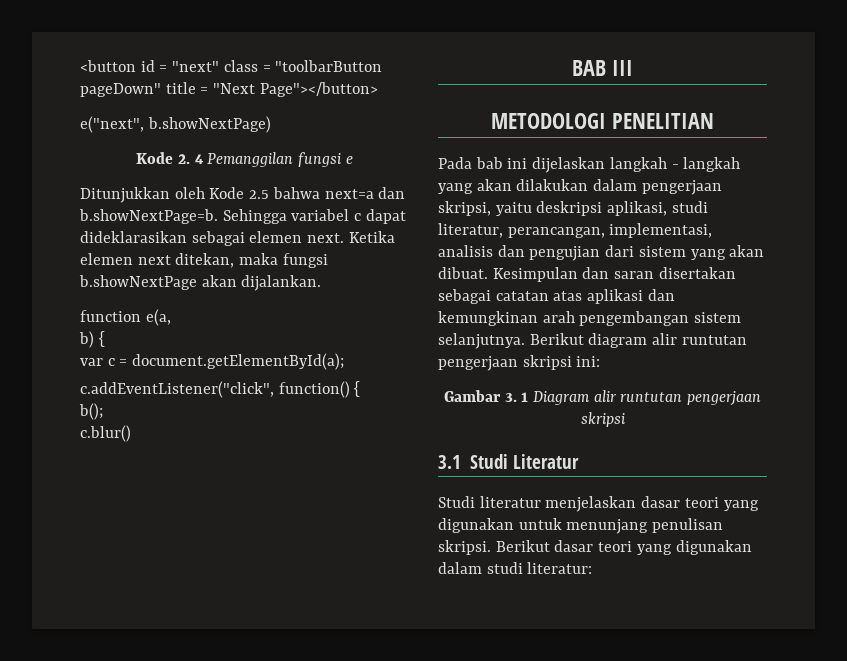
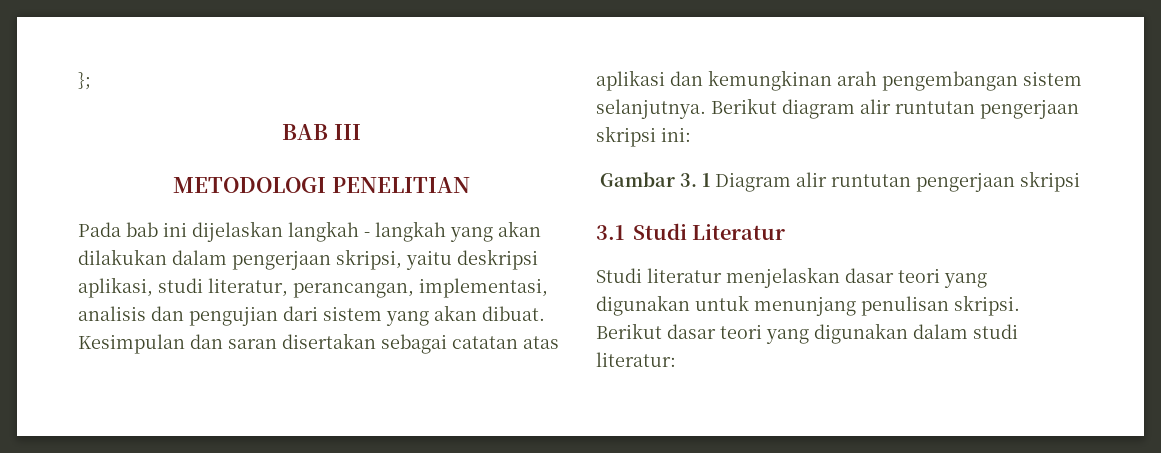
[80,60,383,72] [80,82,378,97] [80,116,271,133] [136,152,353,167] [80,187,406,203] [79,209,406,224] [80,231,395,246] [80,253,328,268] [79,275,322,291] [80,309,171,326] [79,331,105,348] [80,353,345,370] [80,381,361,398] [79,403,103,420] [80,425,131,442] <button id = "next" class = "toolbarButton pageDown" title = "Next Page"></button> // e("next", b.showNextPage) // Kode 2. 4 Pemanggilan fungsi e // Ditunjukkan oleh Kode 2.5 bahwa next=a dan b.showNextPage=b. Sehingga variabel c dapat dideklarasikan sebagai elemen next. Ketika elemen next ditekan, maka fungsi b.showNextPage akan dijalankan. // function e(a, // b) { // var c = document.getElementById(a); // c.addEventListener("click", function() { // b(); // c.blur() -> [78,72,91,90] };

